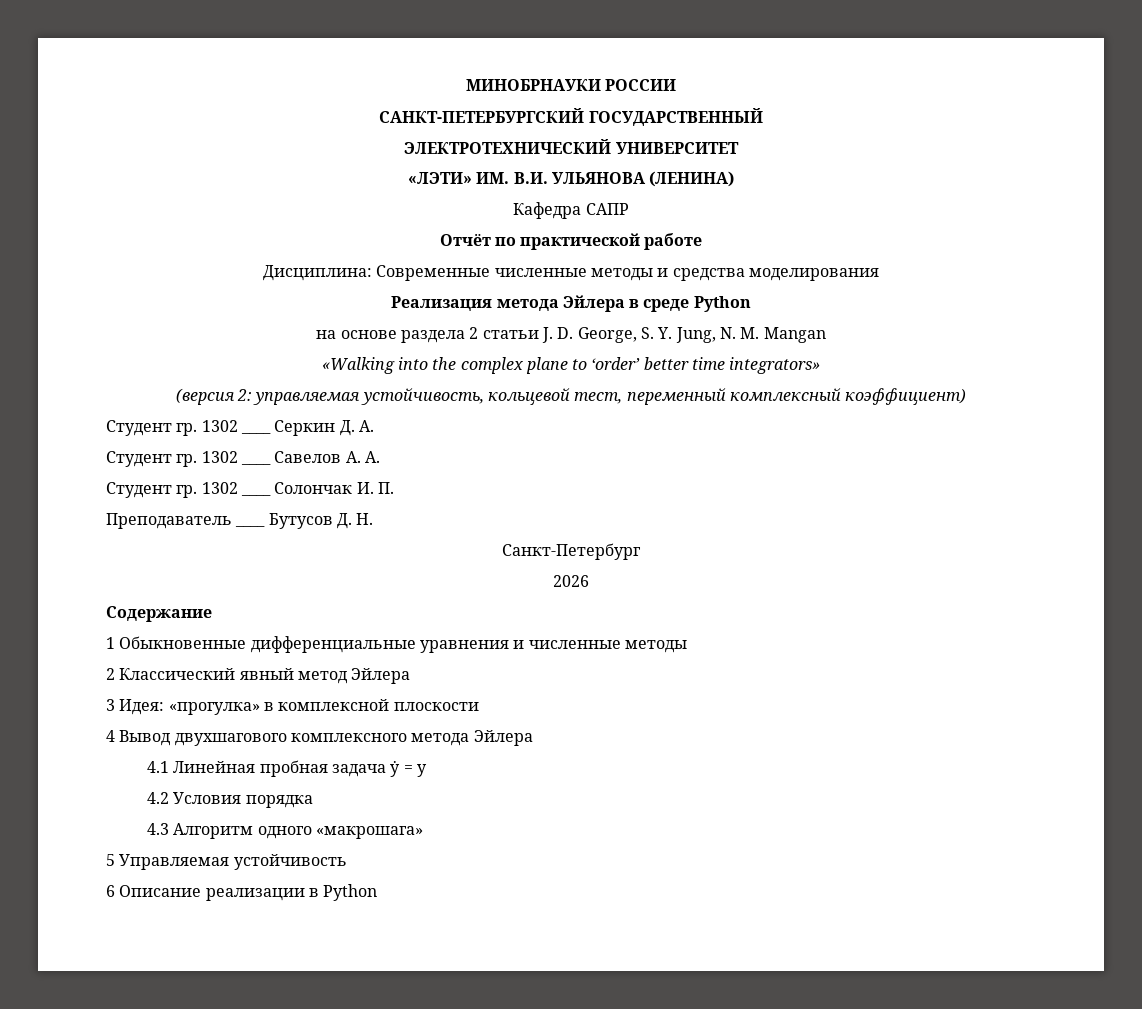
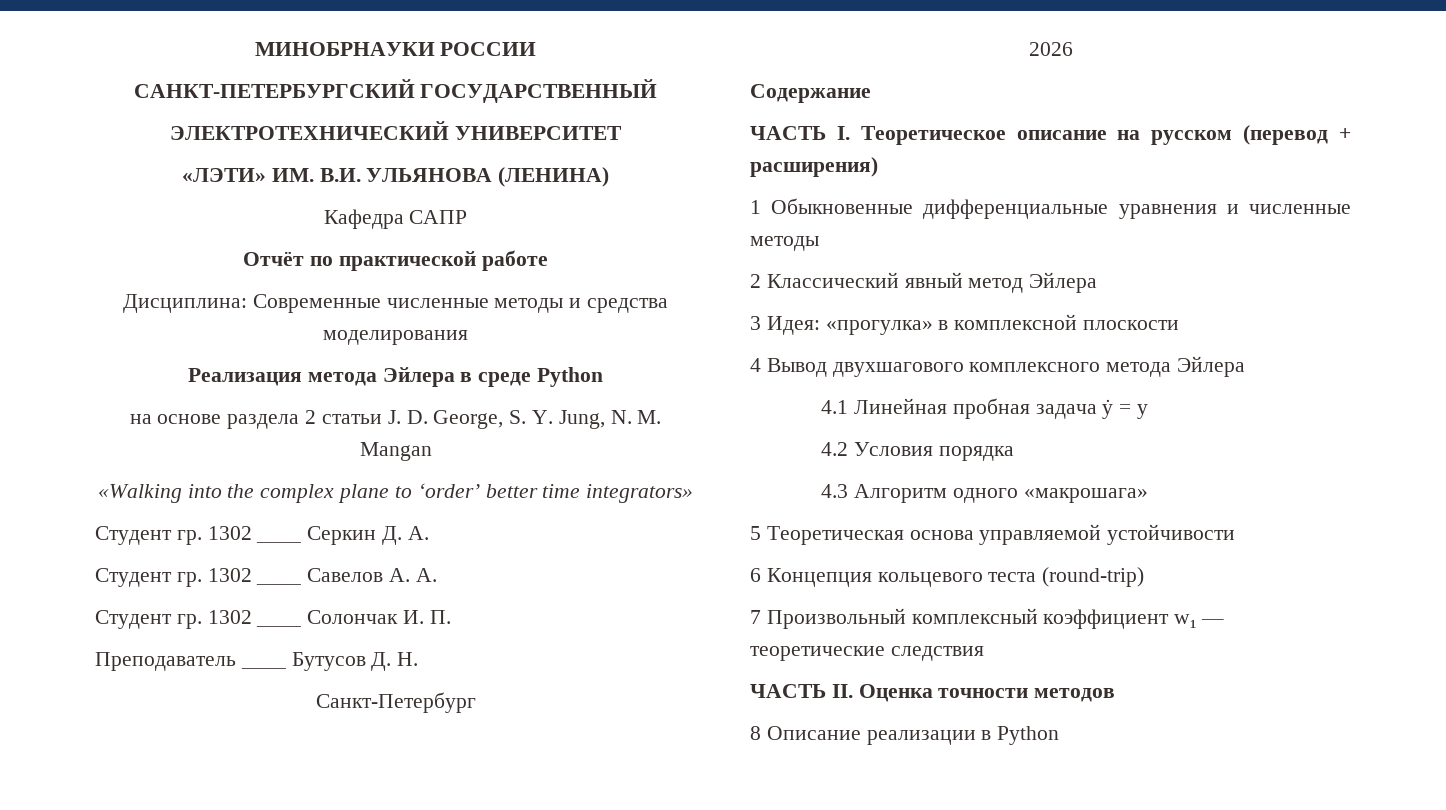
[175,388,967,405] // (версия 2: управляемая устойчивость, кольцевой тест, переменный комплексный коэффициент) -> (694, 493) none
(212, 614) none -> [750,125,1351,145] [750,157,878,177] // ЧАСТЬ I. Теоретическое описание на русском (перевод + расширения)
[119,854,347,870] [106,885,115,897] Управляемая устойчивость // 6 -> [766,524,1236,545] [750,567,1145,587] [750,608,1225,629] [750,646,984,661] [750,684,1116,702] [750,726,761,740] Теоретическая основа управляемой устойчивости // 6 Концепция кольцевого теста (round-trip) // 7 Произвольный комплексный коэффициент w₁ — теоретические следствия // ЧАСТЬ II. Оценка точности методов // 8

